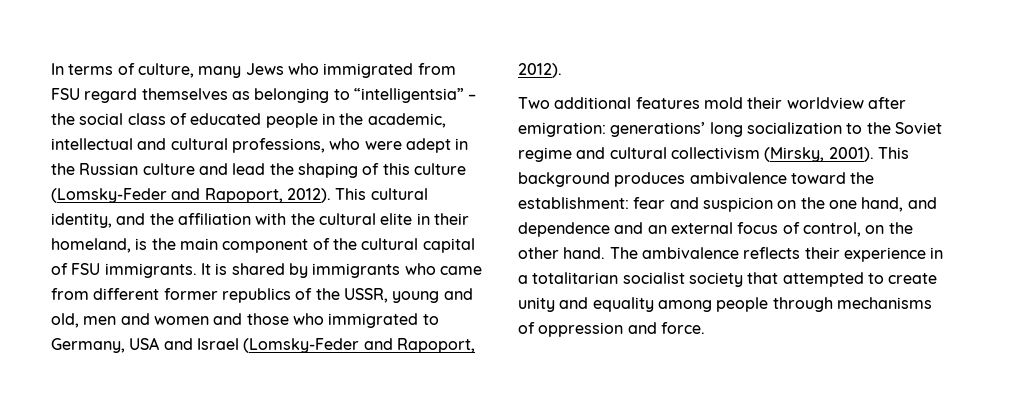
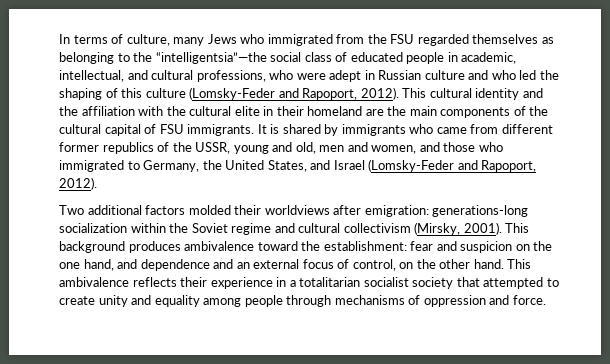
[51,88,138,103] FSU regard -> [367,34,469,46] the FSU regarded
[353,88,477,103] [51,113,75,125] “intelligentsia” – the -> [133,52,267,64] the “intelligentsia”—the
[339,113,446,128] [51,138,133,150] the academic, intellectual -> [461,52,517,64] [59,70,124,82] academic, intellectual,
[51,163,75,175] the -> (375, 75) none
[232,163,266,175] lead -> [491,70,537,80] who led
[51,213,112,228] identity, -> [475,88,520,100] identity
[51,238,148,253] homeland, is -> [307,106,384,116] homeland are
[222,239,309,253] component -> [440,107,511,118] components
[153,316,209,325] women -> [371,145,417,154] women,
[129,337,160,350] USA -> [202,160,307,172] the United States,
[635,97,906,109] [518,122,863,137] features mold their worldview after emigration: generations’ long socialization to -> [145,205,529,217] [59,223,166,233] factors molded their worldviews after emigration: generations-long socialization within
[609,247,638,259] The -> [507,259,532,269] This

